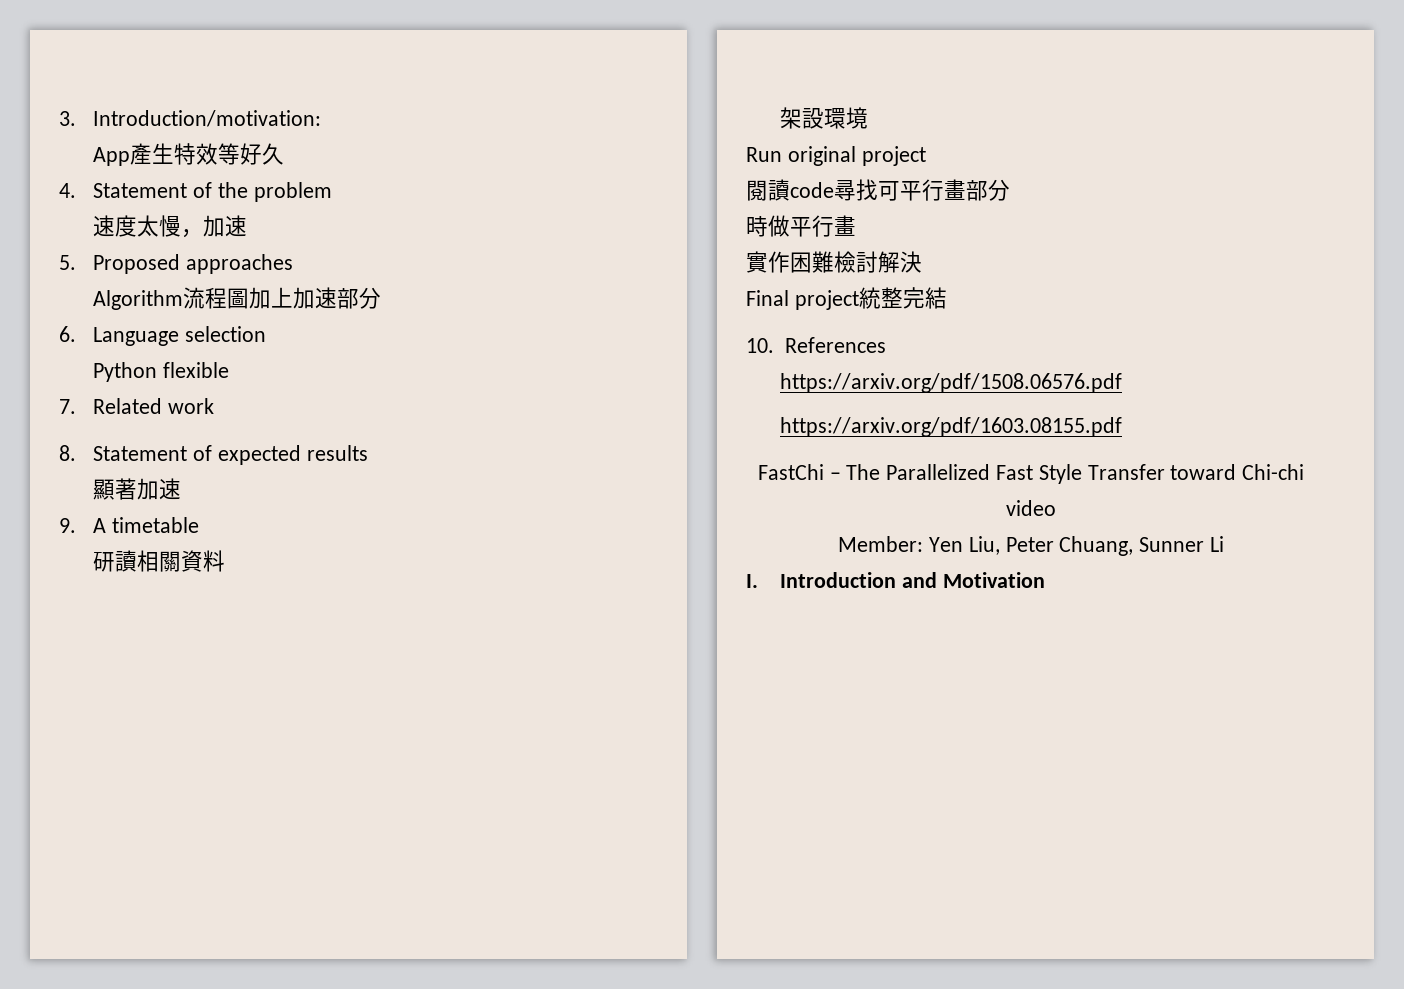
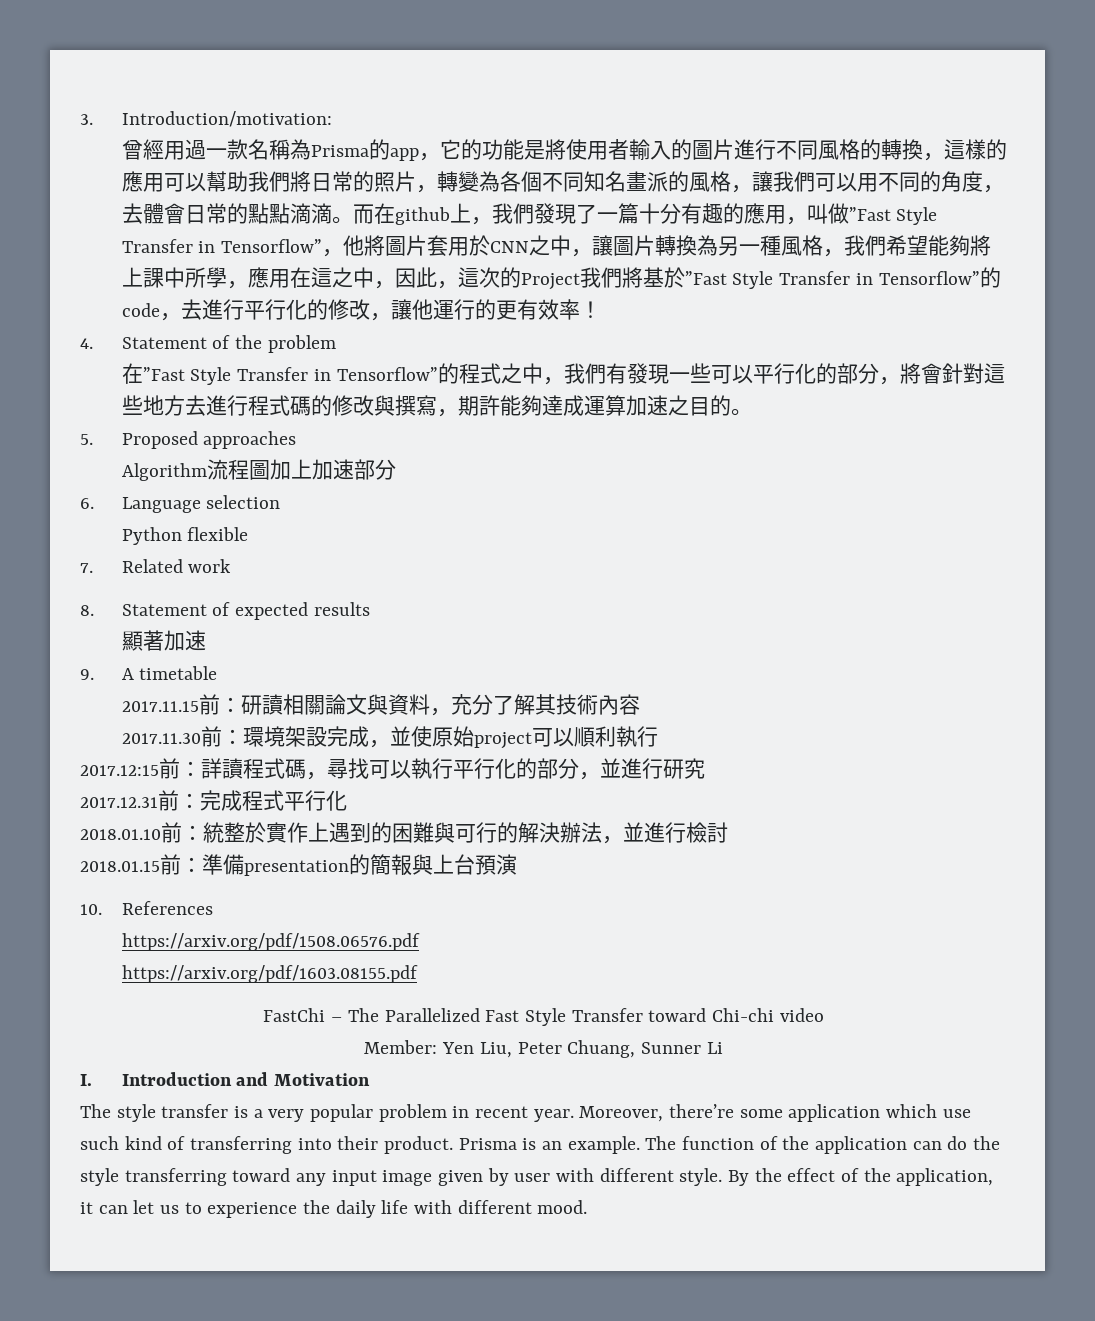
[93,143,285,166] App產生特效等好久 -> [121,139,1007,161] [121,171,1004,193] [121,203,938,225] [121,235,992,257] [121,267,1001,290] [121,299,601,321] 曾經用過一款名稱為Prisma的app，它的功能是將使用者輸入的圖片進行不同風格的轉換，這樣的應用可以幫助我們將日常的照片，轉變為各個不同知名畫派的風格，讓我們可以用不同的角度，去體會日常的點點滴滴。而在github上，我們發現了一篇十分有趣的應用，叫做”Fast Style Transfer in Tensorflow”，他將圖片套用於CNN之中，讓圖片轉換為另一種風格，我們希望能夠將上課中所學，應用在這之中，因此，這次的Project我們將基於”Fast Style Transfer in Tensorflow”的code，去進行平行化的修改，讓他運行的更有效率！
[93,215,248,238] 速度太慢，加速 -> [121,363,1005,385] [121,395,752,417] 在”Fast Style Transfer in Tensorflow”的程式之中，我們有發現一些可以平行化的部分，將會針對這些地方去進行程式碼的修改與撰寫，期許能夠達成運算加速之目的。
(199, 525) none -> [121,694,241,715] 2017.11.15前：
(182, 561) none -> [324,694,388,715] 論文與
[780,107,869,129] [746,146,926,166] [746,179,1010,201] [746,215,856,237] [746,251,922,273] [746,287,947,310] // 架設環境 // Run original project // 閱讀code尋找可平行畫部分 // 時做平行畫 // 實作困難檢討解決 // Final project統整完結 -> [429,694,640,716] [121,726,658,749] [80,758,705,780] [80,790,347,811] [80,822,728,844] [80,854,517,876] ，充分了解其技術內容 // 2017.11.30前：環境架設完成，並使原始project可以順利執行 // 2017.12:15前：詳讀程式碼，尋找可以執行平行化的部分，並進行研究 // 2017.12.31前：完成程式平行化 // 2018.01.10前：統整於實作上遇到的困難與可行的解決辦法，並進行檢討 // 2018.01.15前：準備presentation的簡報與上台預演
(1045, 580) none -> [80,1104,971,1122] [80,1136,1001,1154] [80,1168,994,1186] [80,1200,588,1218] // The style transfer is a very popular problem in recent year. Moreover, there’re some application which use such kind of transferring into their product. Prisma is an example. The function of the application can do the style transferring toward any input image given by user with different style. By the effect of the application, it can let us to experience the daily life with different mood.

